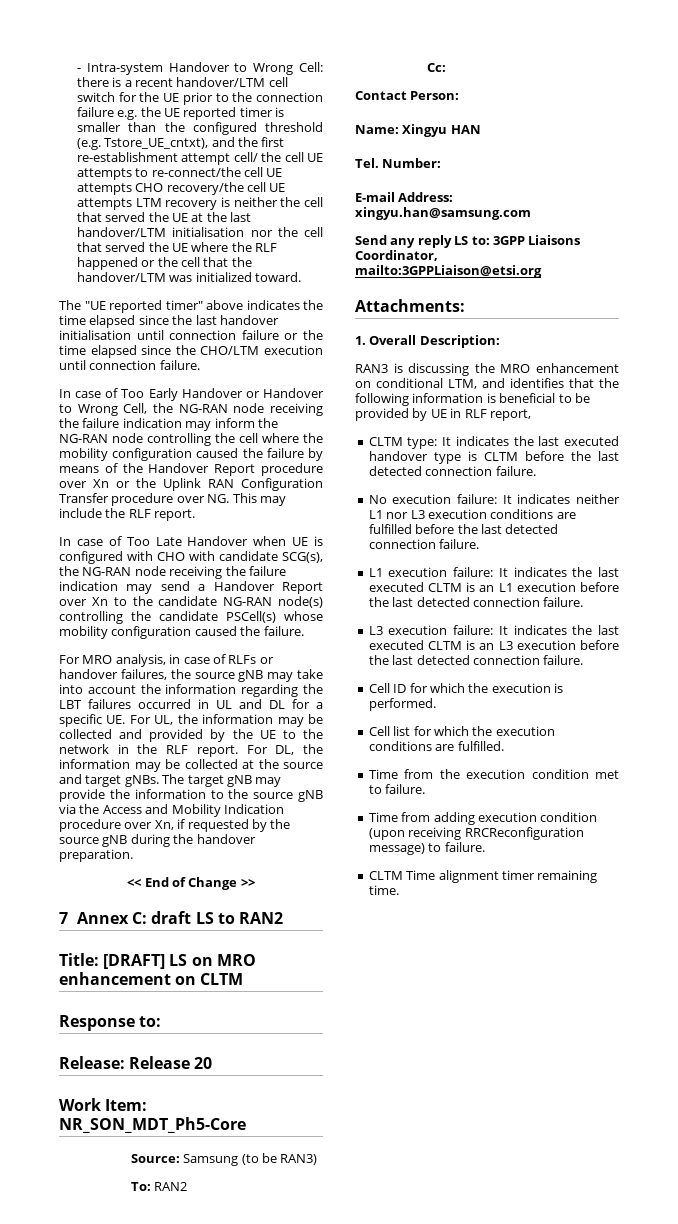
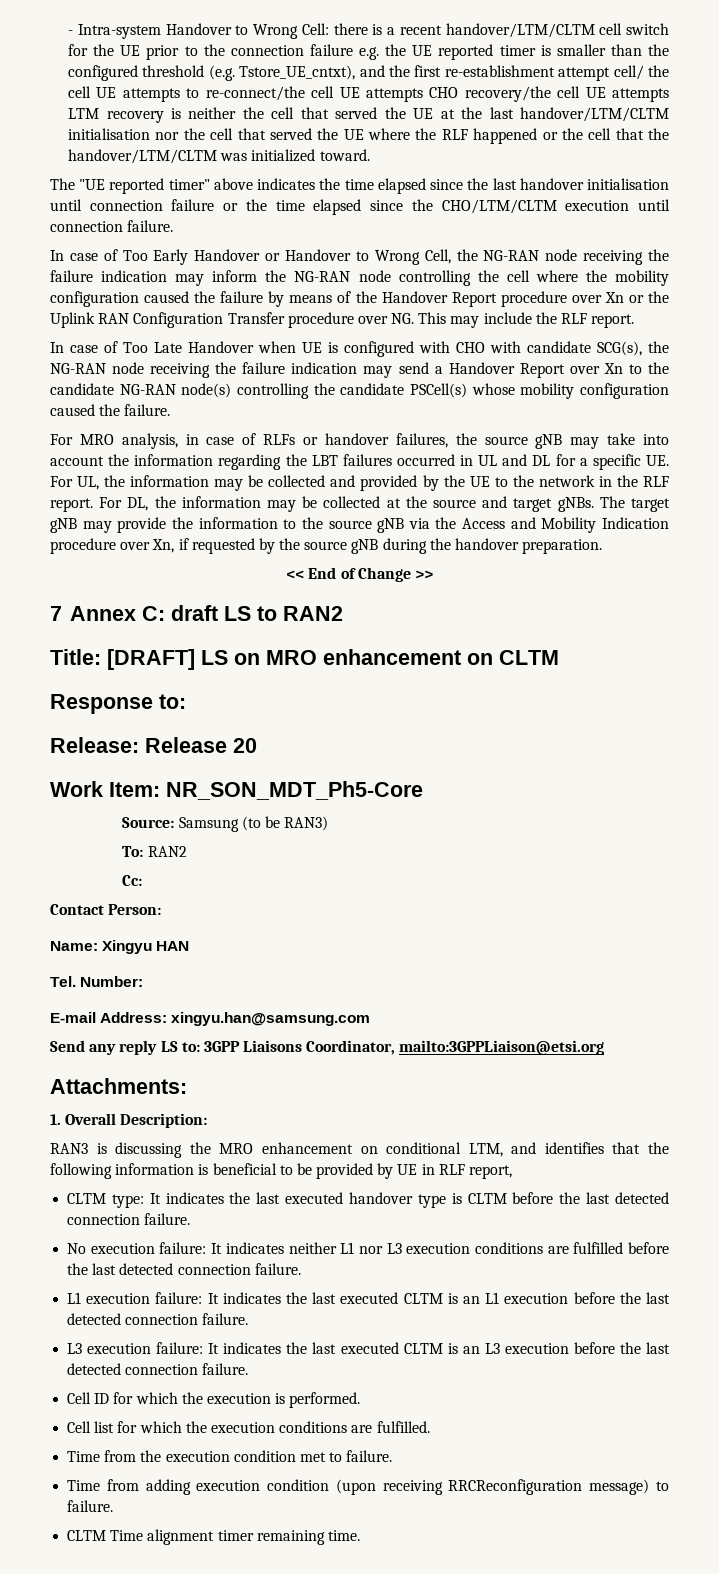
[176,77,266,87] handover/LTM -> [445,23,595,38] handover/LTM/CLTM
[76,227,166,237] handover/LTM -> [519,107,669,122] handover/LTM/CLTM
[76,272,166,282] handover/LTM -> [68,149,218,164] handover/LTM/CLTM
[200,346,260,355] CHO/LTM -> [441,199,557,214] CHO/LTM/CLTM

